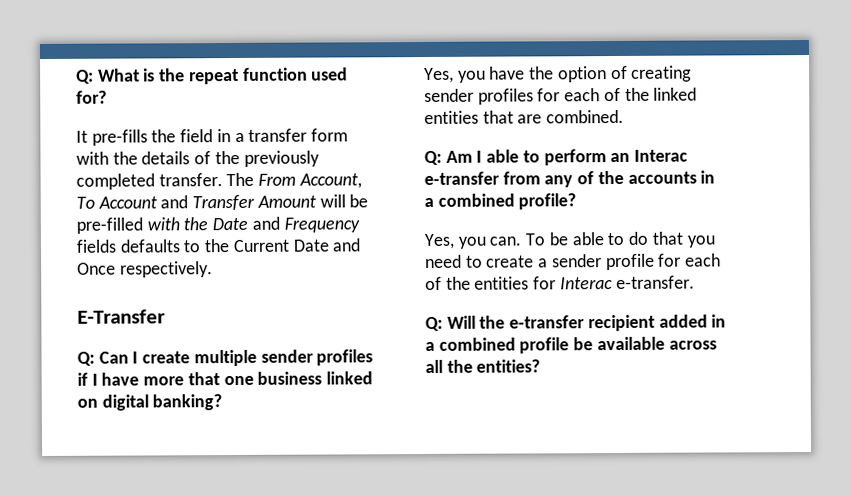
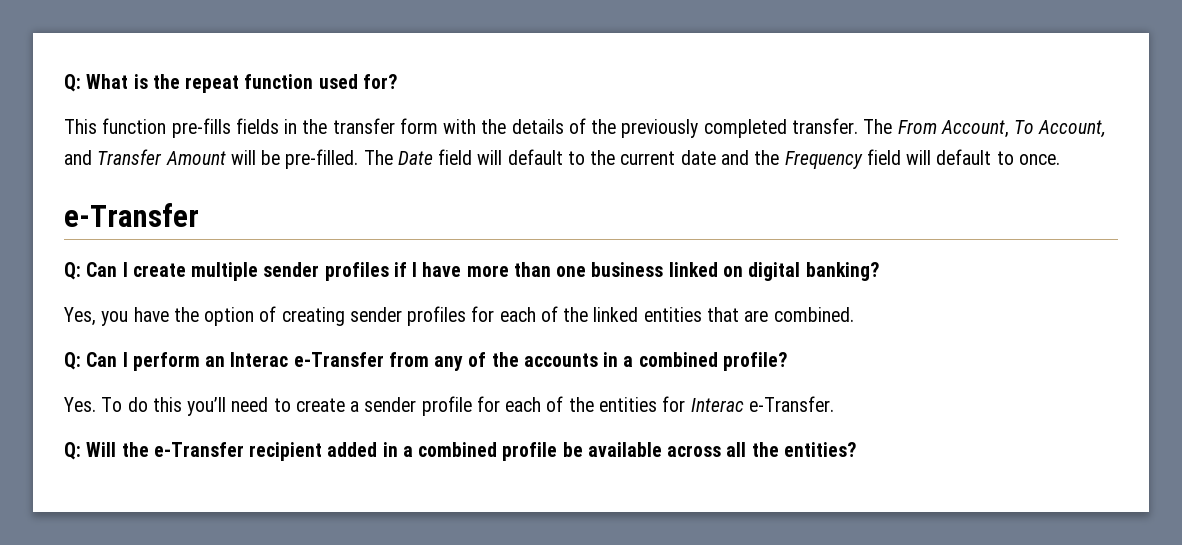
[76,129,245,146] It pre-fills the field in a -> [64,118,328,138] This function pre-fills fields in the
[97,196,158,209] Account -> [1038,120,1107,138] Account,
[76,216,360,234] [76,238,362,253] [77,261,213,278] [77,309,166,324] pre-filled with the Date and Frequency fields defaults to the Current Date and Once respectively. // E-Transfer -> [285,149,1060,169] [64,203,199,227] pre-filled. The Date field will default to the current date and the Frequency field will default to once. // e-Transfer
[187,372,220,386] that -> [513,262,551,277] than
[445,149,540,163] Am I able to -> [86,352,128,367] Can I
[424,171,500,186] e-transfer -> [293,352,384,367] e-Transfer
[424,231,716,250] Yes, you can. To be able to do that you -> [64,397,227,416] Yes. To do this you’ll
[615,275,695,290] e-transfer. -> [748,396,834,412] e-Transfer.
[509,315,586,329] e-transfer -> [153,442,244,457] e-Transfer

